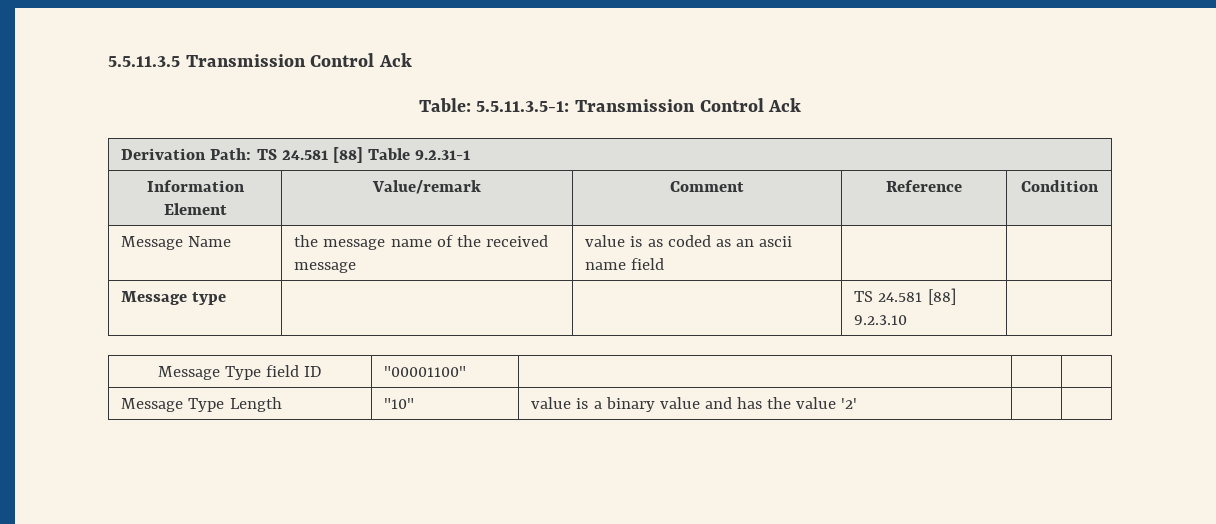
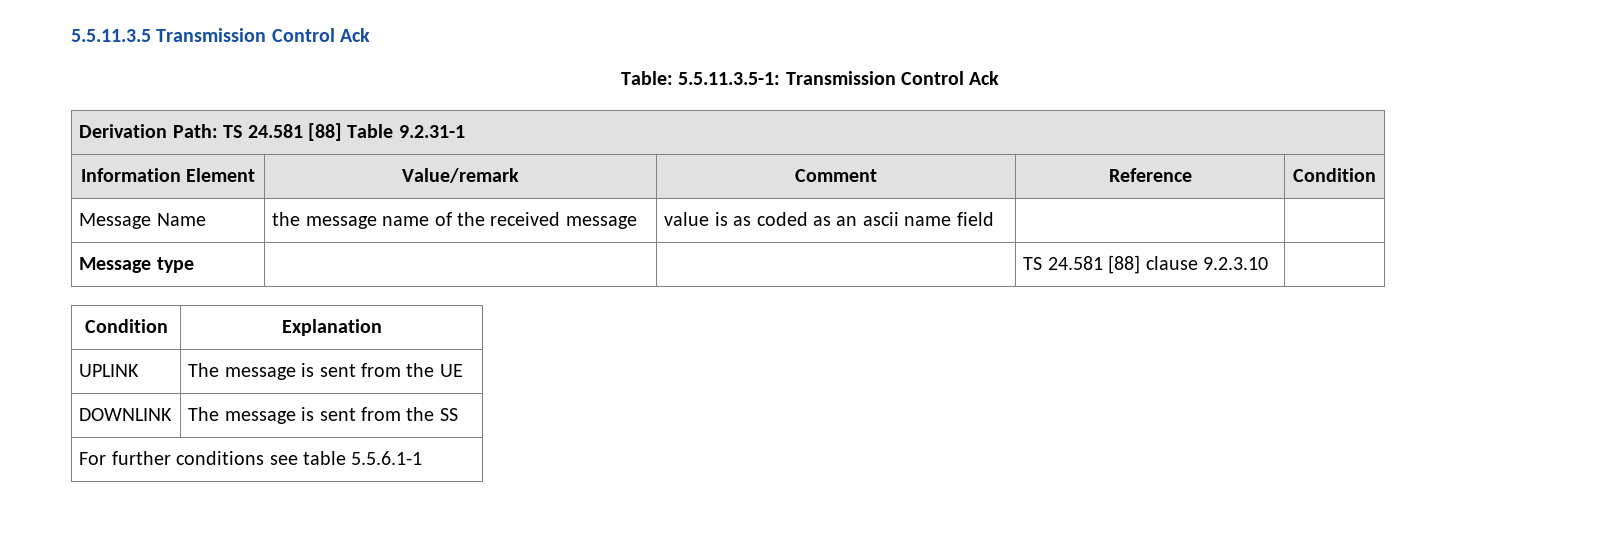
(956, 296) none -> [1145,256,1198,270] clause
[157,365,323,380] [384,366,467,377] [121,397,282,412] [384,398,415,409] [531,397,858,412] Message Type field ID | "00001100" | | | // Message Type Length | "10" | value is a binary value and has the value '2' | | -> [84,319,168,333] [281,319,382,336] [79,364,140,377] [188,363,463,380] [79,408,173,421] [188,407,458,424] [79,451,423,465] Condition | Explanation // UPLINK | The message is sent from the UE // DOWNLINK | The message is sent from the SS // For further conditions see table 5.5.6.1-1

